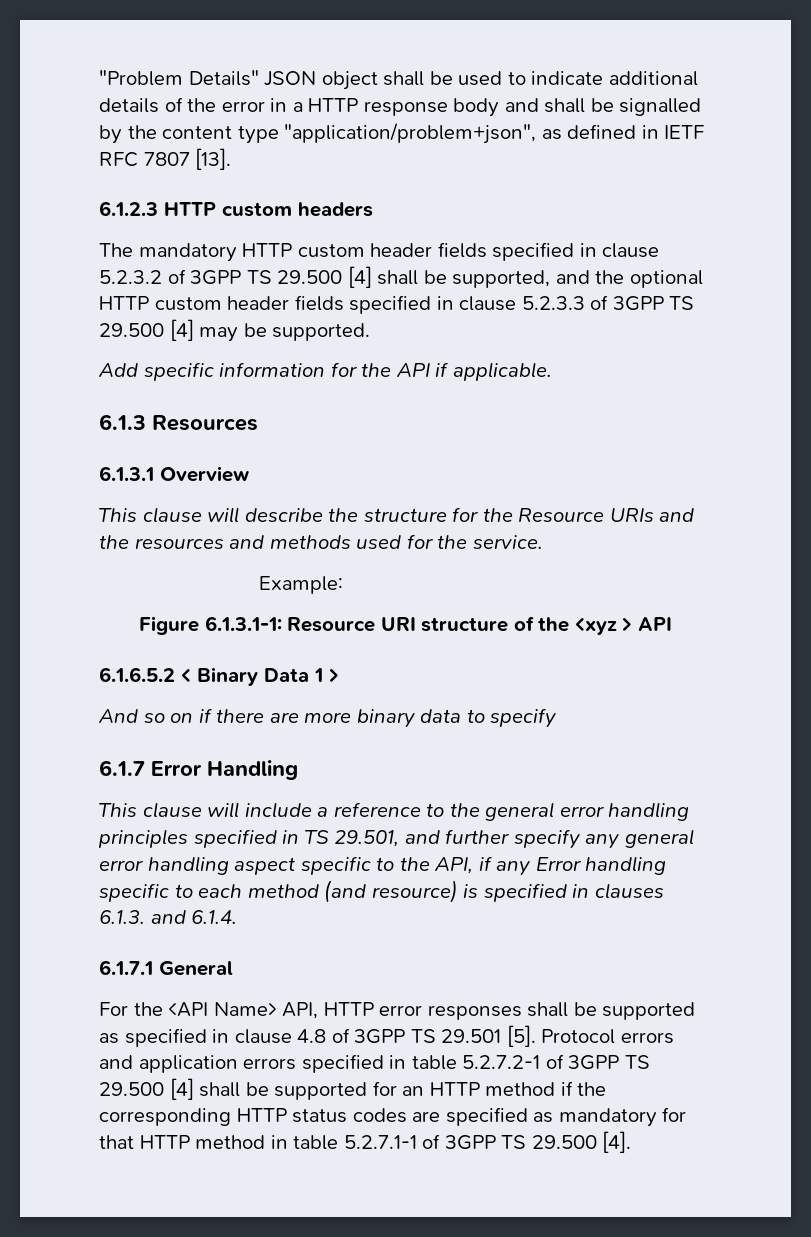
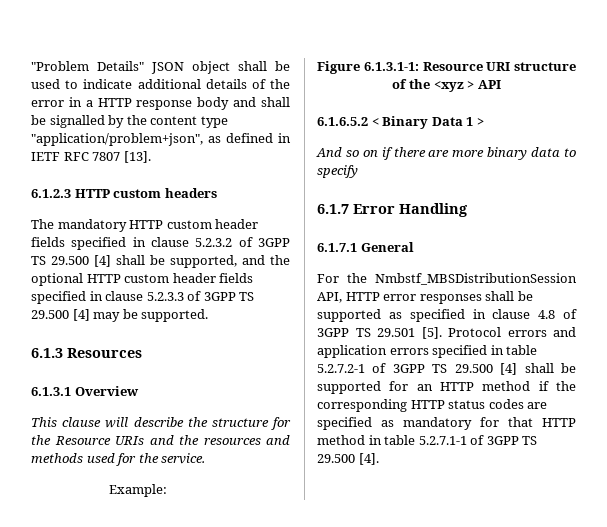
[98,362,552,381] // Add specific information for the API if applicable. -> (209, 315) none
[99,802,690,821] [98,829,694,849] [99,856,667,876] [99,880,664,903] [99,910,238,924] // This clause will include a reference to the general error handling principles specified in TS 29.501, and further specify any general error handling aspect specific to the API, if any Error handling specific to each method (and resource) is specified in clauses 6.1.3. and 6.1.4. -> (468, 210) none
[168,1002,277,1017] <API Name> -> [375,273,577,285] Nmbstf_MBSDistributionSession

